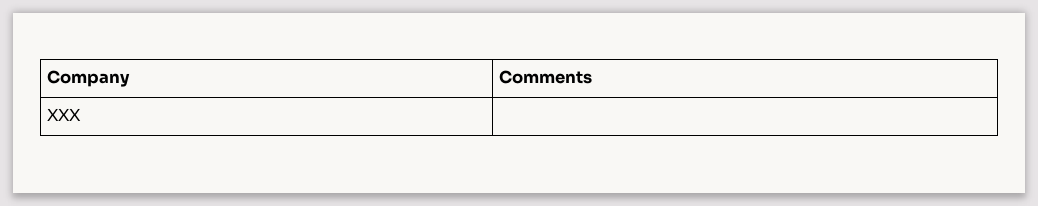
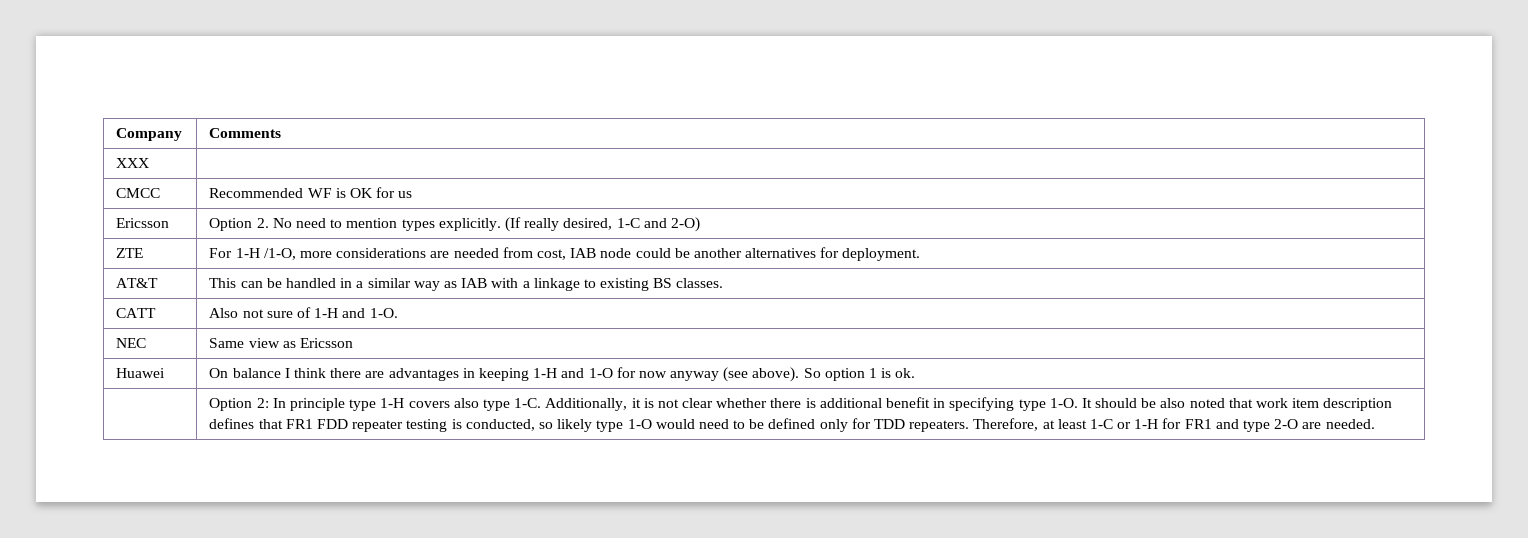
(82, 114) none -> [116,188,161,198] [209,187,413,198] [116,218,170,228] [209,217,700,232] [116,248,144,258] [209,247,921,261] [116,278,159,288] [209,278,724,291] [116,308,157,318] [209,307,398,318] [116,338,147,348] [209,338,354,348] [116,368,166,378] [209,367,916,382] [209,397,1393,411] [209,418,1375,432] // CMCC | Recommended WF is OK for us // Ericsson | Option 2. No need to mention types explicitly. (If really desired, 1-C and 2-O) // ZTE | For 1-H /1-O, more considerations are needed from cost, IAB node could be another alternatives for deployment. // AT&T | This can be handled in a similar way as IAB with a linkage to existing BS classes. // CATT | Also not sure of 1-H and 1-O. // NEC | Same view as Ericsson // Huawei | On balance I think there are advantages in keeping 1-H and 1-O for now anyway (see above). So option 1 is ok. // | Option 2: In principle type 1-H covers also type 1-C. Additionally, it is not clear whether there is additional benefit in specifying type 1-O. It should be also noted that work item description defines that FR1 FDD repeater testing is conducted, so likely type 1-O would need to be defined only for TDD repeaters. Therefore, at least 1-C or 1-H for FR1 and type 2-O are needed.

